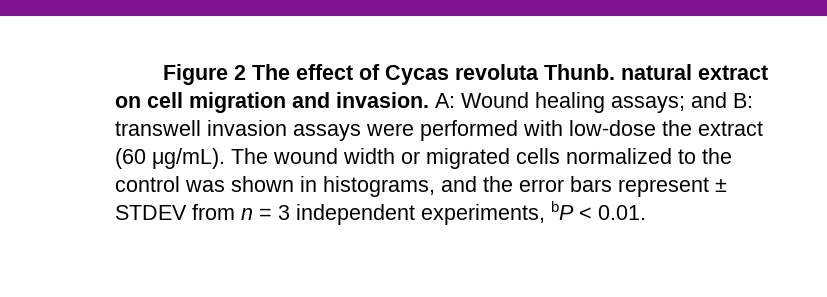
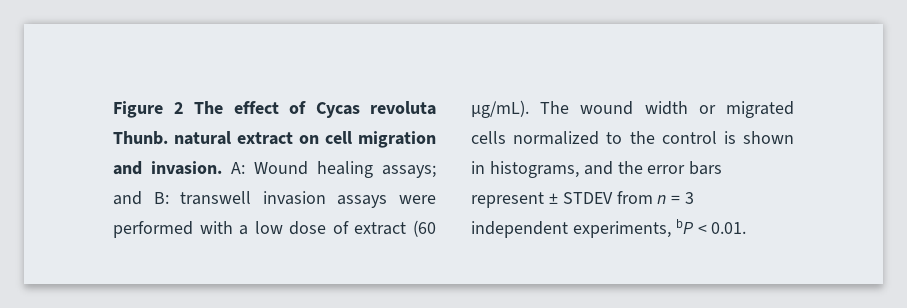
[569,120,692,136] low-dose the -> [239,221,349,235] a low dose of
[185,180,225,192] was -> [723,131,736,144] is

